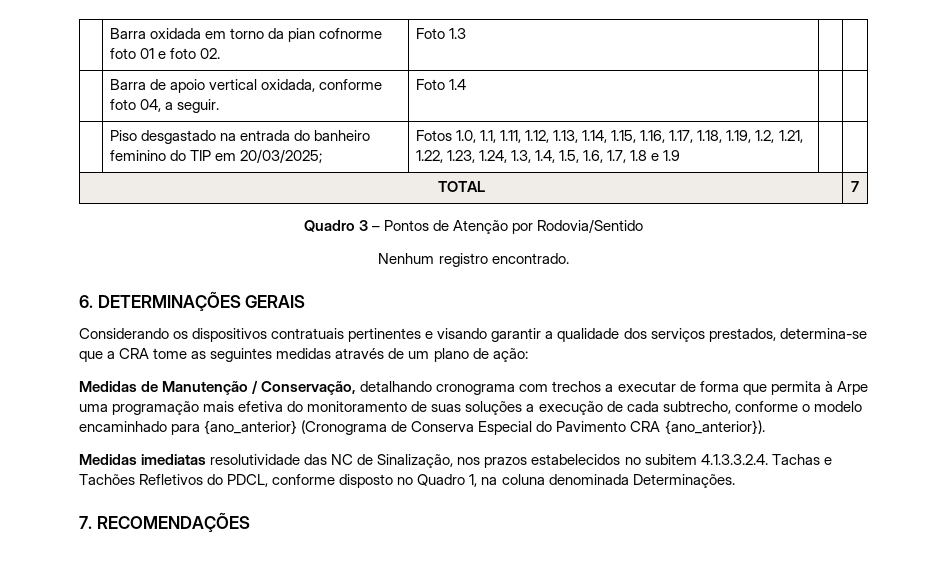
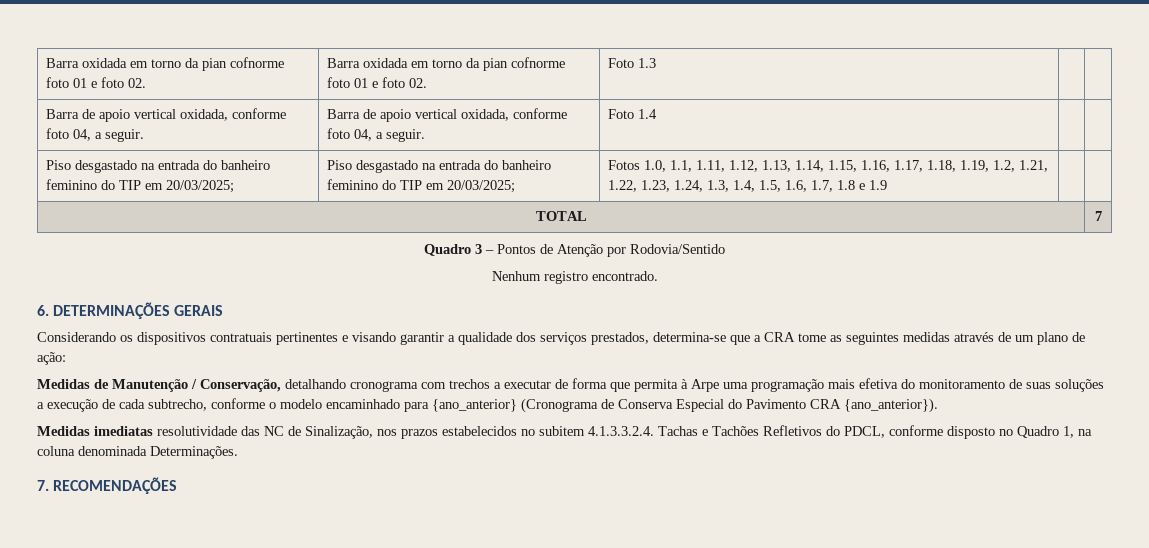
(109, 33) none -> [46,57,285,71] [46,77,147,88] Barra oxidada em torno da pian cofnorme foto 01 e foto 02.
(466, 33) none -> [46,108,287,122] [46,128,145,142] Barra de apoio vertical oxidada, conforme foto 04, a seguir.
(466, 84) none -> [46,160,271,173] [46,179,235,193] Piso desgastado na entrada do banheiro feminino do TIP em 20/03/2025;

